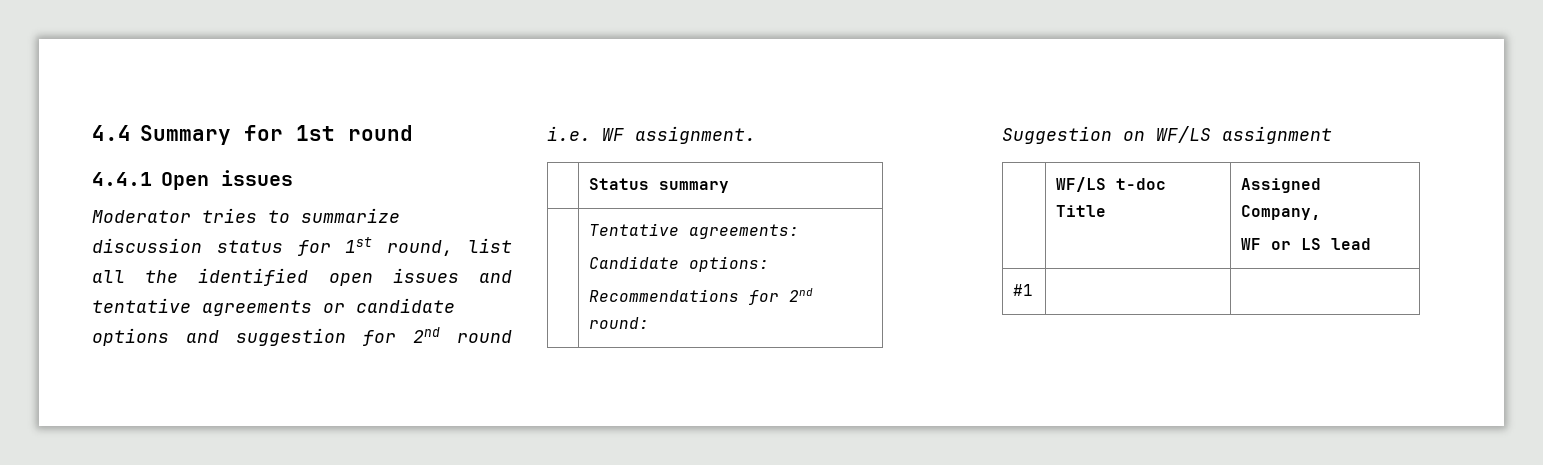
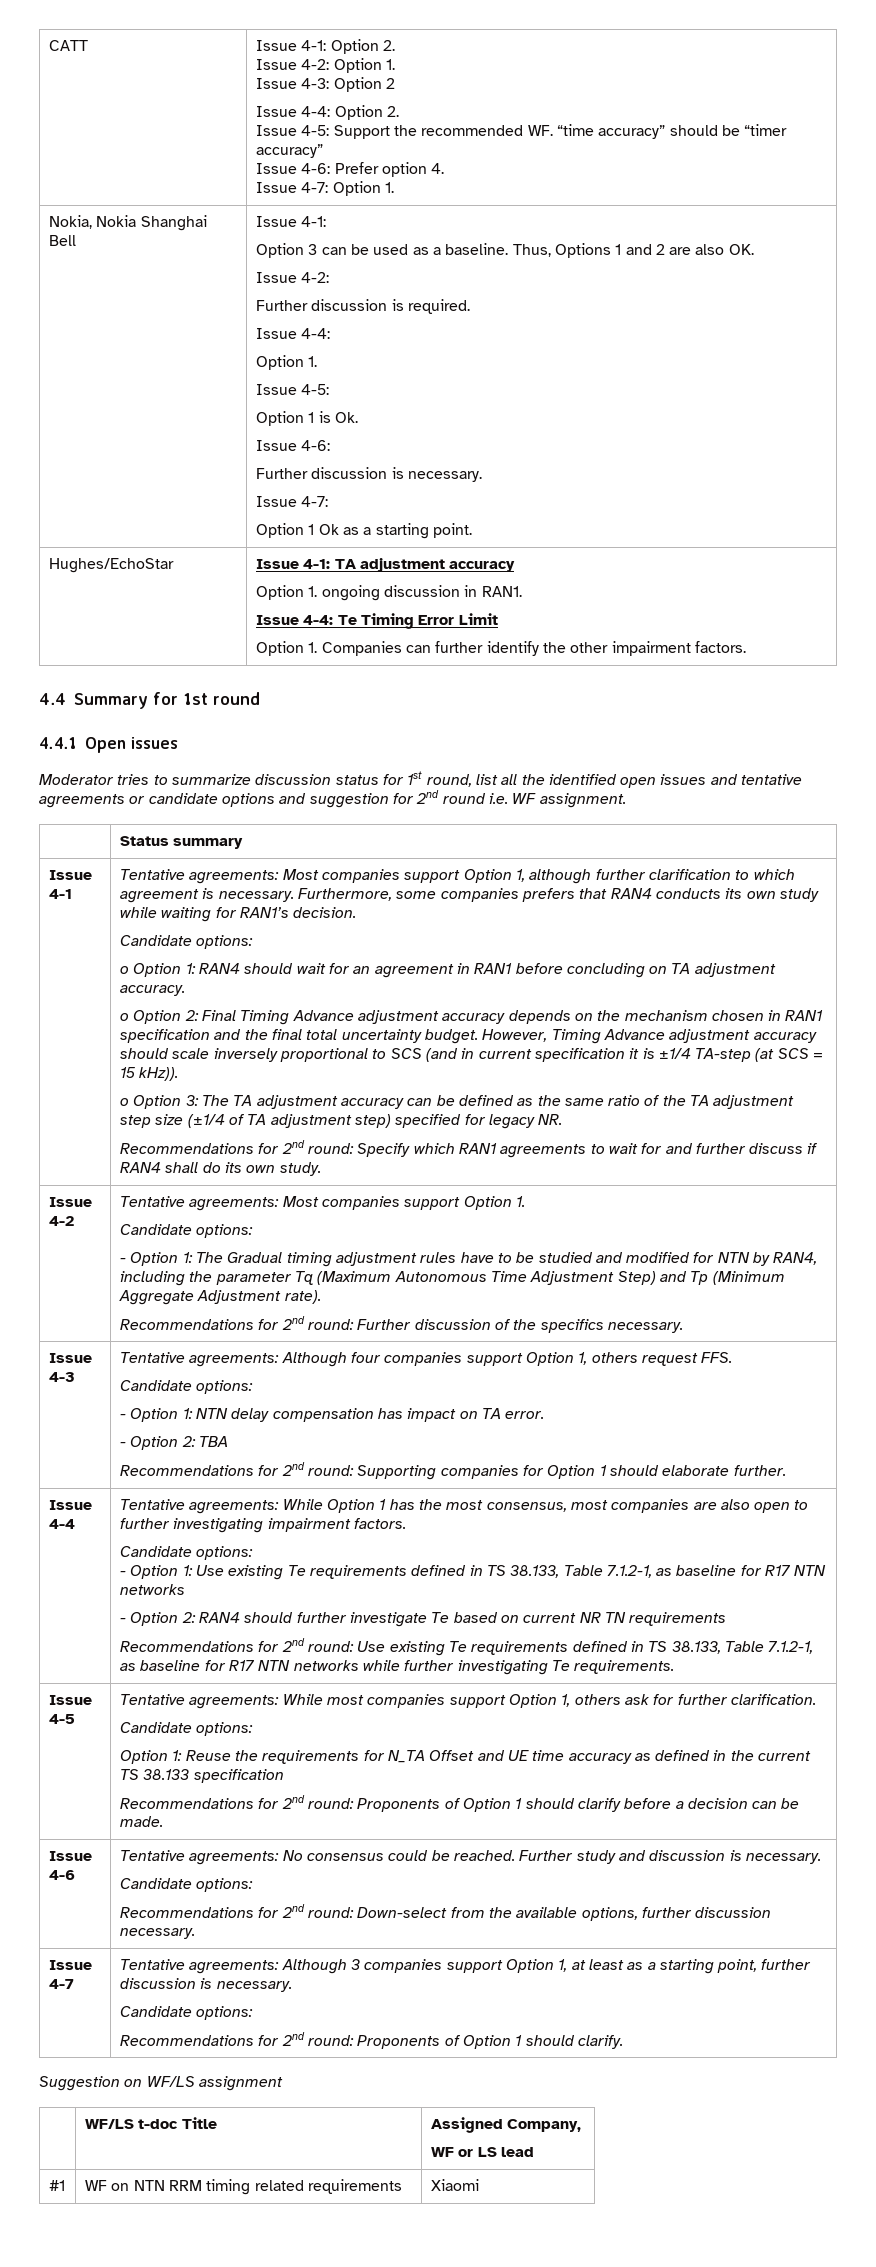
(92, 133) none -> [48,40,88,51] [255,39,395,54] [255,58,395,73] [255,77,395,92] [255,105,399,120] [255,124,788,139] [255,144,323,158] [255,162,445,177] [255,181,394,196] [48,215,207,231] [48,235,76,246] [255,216,327,227] [255,243,754,258] [255,272,330,283] [255,299,470,314] [255,328,331,339] [255,355,318,370] [255,384,330,395] [255,411,358,426] [255,440,331,451] [255,467,482,482] [255,496,329,507] [255,523,472,539] [48,558,174,573] [255,558,516,572] [255,585,522,601] [255,613,498,629] [255,641,746,656] CATT | Issue 4-1: Option 2. // Issue 4-2: Option 1. // Issue 4-3: Option 2 // Issue 4-4: Option 2. // Issue 4-5: Support the recommended WF. “time accuracy” should be “timer accuracy” // Issue 4-6: Prefer option 4. // Issue 4-7: Option 1. // Nokia, Nokia Shanghai Bell | Issue 4-1: // Option 3 can be used as a baseline. Thus, Options 1 and 2 are also OK. // Issue 4-2: // Further discussion is required. // Issue 4-4: // Option 1. // Issue 4-5: // Option 1 is Ok. // Issue 4-6: // Further discussion is necessary. // Issue 4-7: // Option 1 Ok as a starting point. // Hughes/EchoStar | Issue 4-1: TA adjustment accuracy // Option 1. ongoing discussion in RAN1. // Issue 4-4: Te Timing Error Limit // Option 1. Companies can further identify the other impairment factors. //
[589,223,800,239] [589,256,770,272] [589,288,814,305] [589,317,650,329] | Tentative agreements: // Candidate options: // Recommendations for 2nd round: -> [48,870,92,880] [48,889,72,899] [119,869,795,884] [119,888,819,903] [119,907,357,922] [119,935,254,949] [119,963,776,978] [119,985,185,996] [119,1010,824,1025] [119,1029,817,1044] [119,1048,825,1062] [119,1067,179,1081] [119,1095,795,1109] [119,1114,563,1129] [119,1140,818,1158] [119,1162,321,1176] [48,1197,92,1207] [48,1216,74,1226] [119,1196,525,1211] [119,1224,254,1238] [119,1252,818,1267] [119,1271,785,1286] [118,1290,321,1305] [119,1316,683,1333] [48,1353,92,1363] [48,1372,75,1382] [119,1352,733,1367] [119,1380,254,1394] [119,1408,545,1422] [119,1436,228,1450] [119,1462,786,1480] [48,1500,92,1510] [48,1519,75,1529] [119,1499,809,1514] [119,1518,406,1533] [119,1546,254,1560] [119,1565,827,1580] [119,1584,185,1595] [119,1612,727,1627] [119,1638,814,1656] [119,1660,675,1675] [48,1695,92,1705] [48,1714,75,1724] [119,1694,816,1709] [119,1722,254,1736] [119,1750,812,1764] [119,1769,284,1783] [119,1795,800,1812] [119,1816,163,1827] [48,1851,92,1861] [48,1870,75,1880] [119,1850,821,1865] [119,1878,254,1892] [119,1904,772,1921] [119,1928,195,1939] [48,1960,92,1970] [48,1979,74,1989] [119,1959,812,1974] [119,1978,292,1992] [119,2006,254,2020] [119,2032,623,2049] Issue 4-1 | Tentative agreements: Most companies support Option 1, although further clarification to which agreement is necessary. Furthermore, some companies prefers that RAN4 conducts its own study while waiting for RAN1’s decision. // Candidate options: // o Option 1: RAN4 should wait for an agreement in RAN1 before concluding on TA adjustment accuracy. // o Option 2: Final Timing Advance adjustment accuracy depends on the mechanism chosen in RAN1 specification and the final total uncertainty budget. However, Timing Advance adjustment accuracy should scale inversely proportional to SCS (and in current specification it is ±1/4 TA-step (at SCS = 15 kHz)). // o Option 3: The TA adjustment accuracy can be defined as the same ratio of the TA adjustment step size (±1/4 of TA adjustment step) specified for legacy NR. // Recommendations for 2nd round: Specify which RAN1 agreements to wait for and further discuss if RAN4 shall do its own study. // Issue 4-2 | Tentative agreements: Most companies support Option 1. // Candidate options: // - Option 1: The Gradual timing adjustment rules have to be studied and modified for NTN by RAN4, including the parameter Tq (Maximum Autonomous Time Adjustment Step) and Tp (Minimum Aggregate Adjustment rate). // Recommendations for 2nd round: Further discussion of the specifics necessary. // Issue 4-3 | Tentative agreements: Although four companies support Option 1, others request FFS. // Candidate options: // - Option 1: NTN delay compensation has impact on TA error. // - Option 2: TBA // Recommendations for 2nd round: Supporting companies for Option 1 should elaborate further. // Issue 4-4 | Tentative agreements: While Option 1 has the most consensus, most companies are also open to further investigating impairment factors. // Candidate options: // - Option 1: Use existing Te requirements defined in TS 38.133, Table 7.1.2-1, as baseline for R17 NTN networks // - Option 2: RAN4 should further investigate Te based on current NR TN requirements // Recommendations for 2nd round: Use existing Te requirements defined in TS 38.133, Table 7.1.2-1, as baseline for R17 NTN networks while further investigating Te requirements. // Issue 4-5 | Tentative agreements: While most companies support Option 1, others ask for further clarification. // Candidate options: // Option 1: Reuse the requirements for N_TA Offset and UE time accuracy as defined in the current TS 38.133 specification // Recommendations for 2nd round: Proponents of Option 1 should clarify before a decision can be made. // Issue 4-6 | Tentative agreements: No consensus could be reached. Further study and discussion is necessary. // Candidate options: // Recommendations for 2nd round: Down-select from the available options, further discussion necessary. // Issue 4-7 | Tentative agreements: Although 3 companies support Option 1, at least as a starting point, further discussion is necessary. // Candidate options: // Recommendations for 2nd round: Proponents of Option 1 should clarify.
(1034, 290) | -> [84,2179,402,2195] [430,2179,479,2191] WF on NTN RRM timing related requirements | Xiaomi

